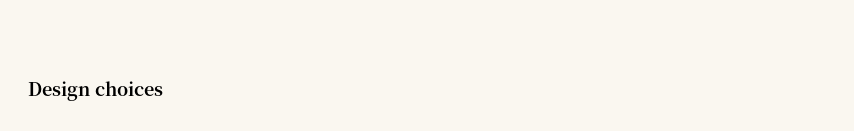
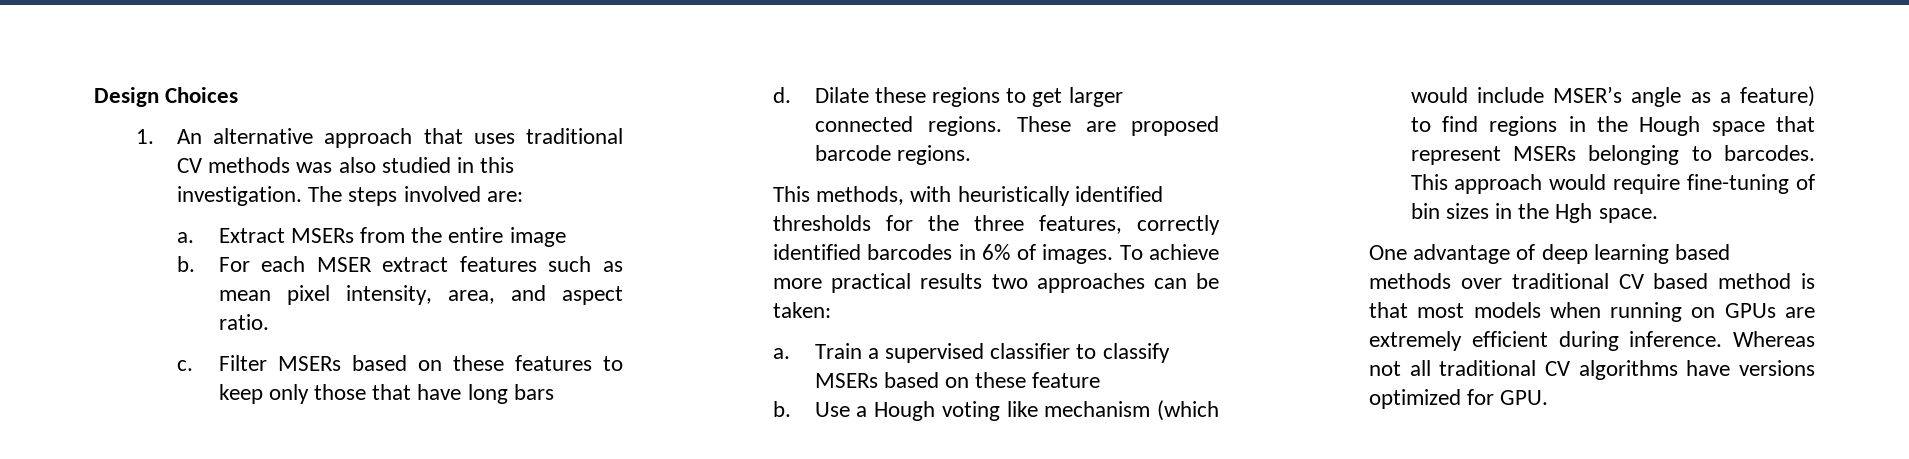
[95,81,163,96] choices -> [165,87,239,103] [135,128,623,148] [177,157,515,173] [177,186,523,206] [177,227,566,247] [177,256,623,272] [218,285,623,305] [218,314,269,330] [177,355,623,371] [218,384,554,404] [773,87,1123,107] [814,116,1219,136] [814,145,971,165] [773,186,1163,206] [773,215,1220,235] [773,244,1219,264] [773,273,1219,293] [773,302,832,318] [773,343,1170,363] [814,372,1101,388] [773,400,1219,421] [1410,86,1815,107] [1410,116,1815,136] [1410,145,1815,165] [1410,174,1815,194] [1410,203,1658,223] [1369,244,1731,264] [1369,273,1815,289] [1369,302,1815,322] [1369,331,1815,351] [1369,360,1815,380] [1369,389,1549,409] Choices // 1. An alternative approach that uses traditional CV methods was also studied in this investigation. The steps involved are: // a. Extract MSERs from the entire image // b. For each MSER extract features such as mean pixel intensity, area, and aspect ratio. // c. Filter MSERs based on these features to keep only those that have long bars // d. Dilate these regions to get larger connected regions. These are proposed barcode regions. // This methods, with heuristically identified thresholds for the three features, correctly identified barcodes in 6% of images. To achieve more practical results two approaches can be taken: // a. Train a supervised classifier to classify MSERs based on these feature // b. Use a Hough voting like mechanism (which would include MSER’s angle as a feature) to find regions in the Hough space that represent MSERs belonging to barcodes. This approach would require fine-tuning of bin sizes in the Hgh space. // One advantage of deep learning based methods over traditional CV based method is that most models when running on GPUs are extremely efficient during inference. Whereas not all traditional CV algorithms have versions optimized for GPU.

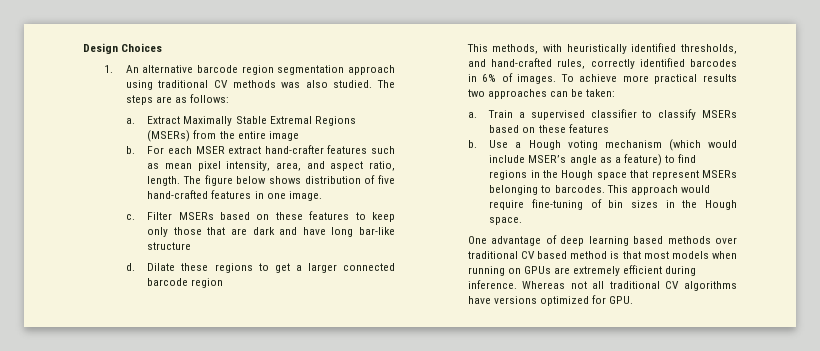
[324,128,515,148] approach that uses -> [197,65,395,75] [125,80,153,90] barcode region segmentation approach using
[381,157,515,173] [177,186,523,206] [177,228,354,243] studied in this investigation. The steps involved are: // a. Extract MSERs -> [333,80,395,88] [125,94,230,105] [125,116,356,126] [147,130,191,142] studied. The steps are as follows: // a. Extract Maximally Stable Extremal Regions (MSERs)
(449, 264) none -> [264,145,324,154] hand-crafter
[218,314,269,330] ratio. -> [369,161,395,171] [147,175,395,186] [147,190,322,201] ratio, length. The figure below shows distribution of five hand-crafted features in one image.
[417,384,554,404] have long bars -> [231,227,396,237] [147,242,192,250] are dark and have long bar-like structure
(1063, 97) none -> [295,265,302,271] a
[927,116,1219,136] [814,145,971,165] regions. These are proposed barcode regions. -> [147,278,224,288] barcode region
[773,215,1123,234] thresholds for the three features, -> [681,44,737,54] [467,58,586,69] thresholds, and hand-crafted rules,
[1032,372,1101,388] feature -> [568,124,609,133] features
[1006,401,1038,417] like -> (598, 145) none
[1555,203,1593,223] Hgh -> [705,200,737,210] Hough

